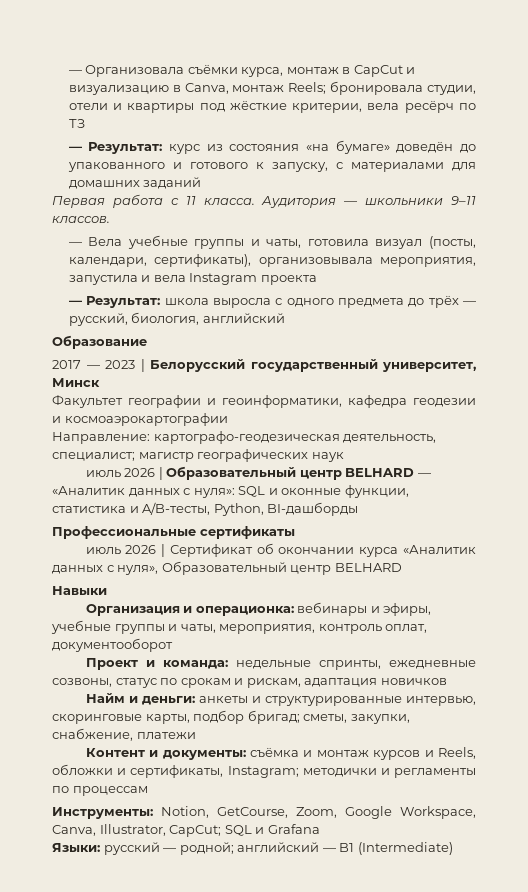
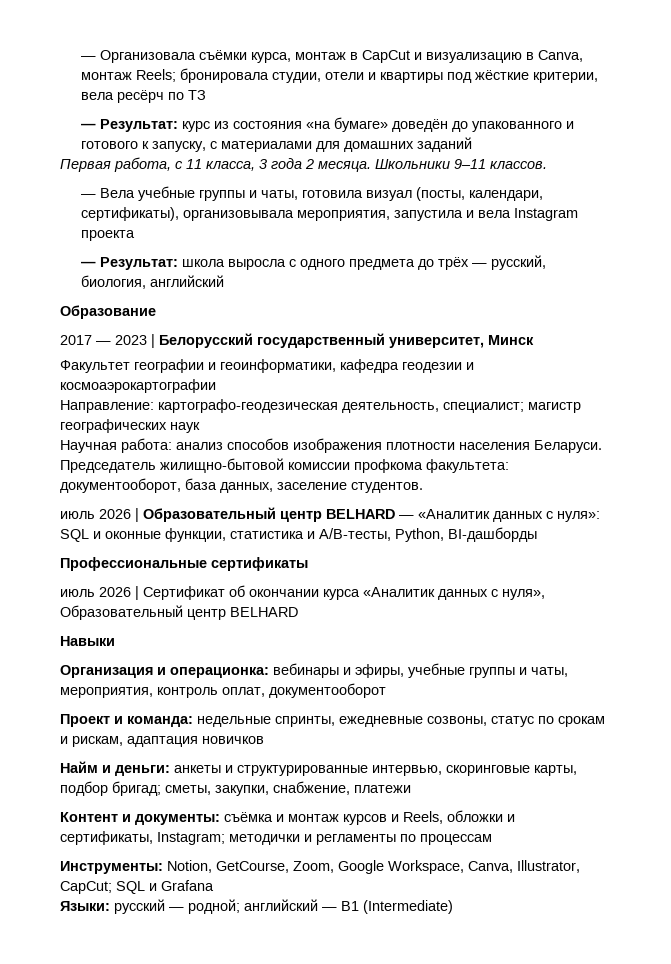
[112,194,163,208] работа -> [114,157,171,172] работа,
[203,196,444,208] класса. Аудитория — школьники -> [206,158,450,172] класса, 3 года 2 месяца. Школьники
(344, 457) none -> [60,438,602,453] [60,458,509,473] [60,478,423,493] // Научная работа: анализ способов изображения плотности населения Беларуси. Председатель жилищно-бытовой комиссии профкома факультета: документооборот, база данных, заселение студентов.

